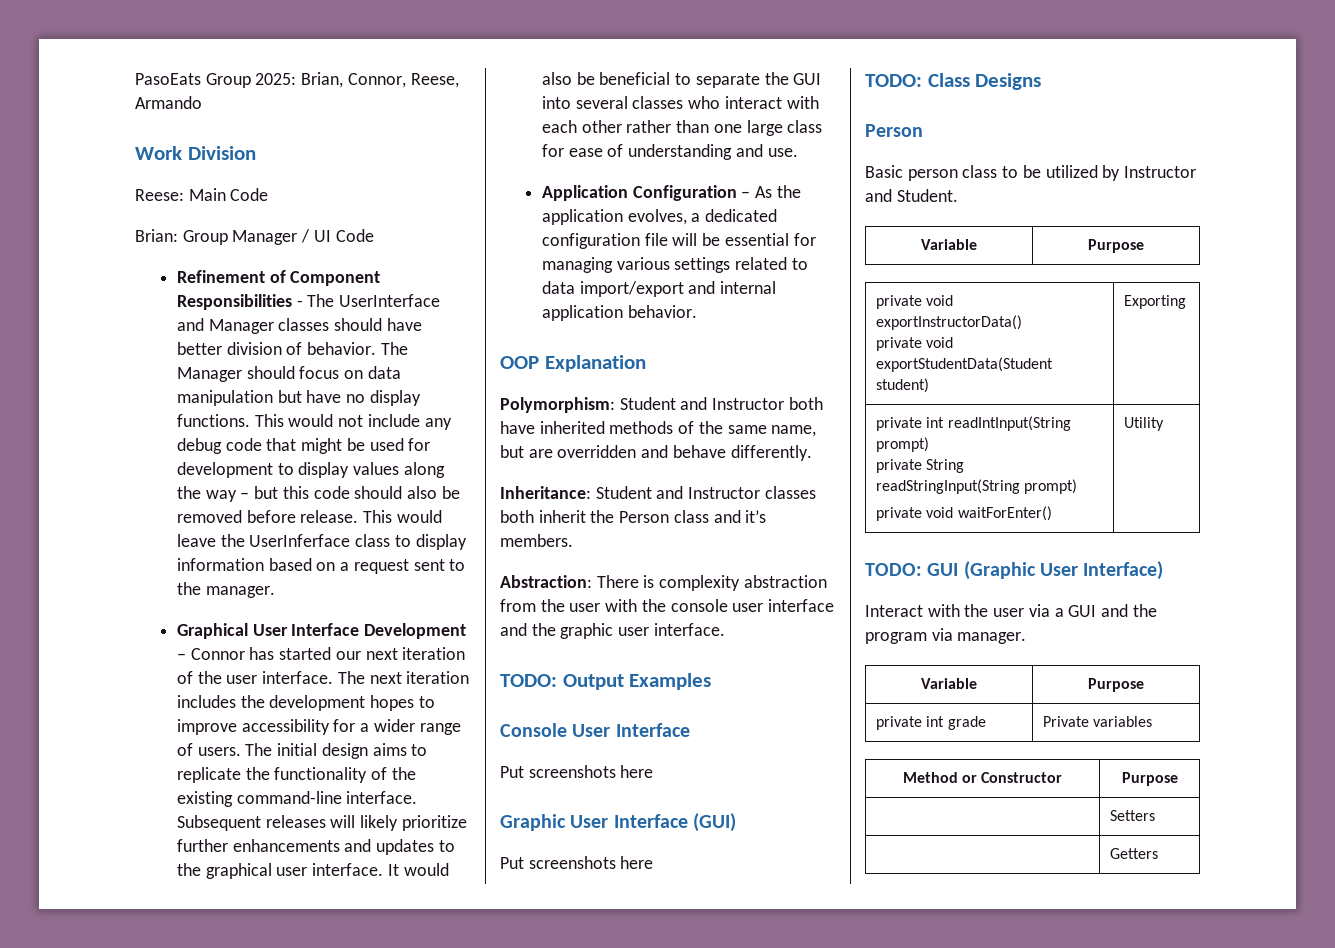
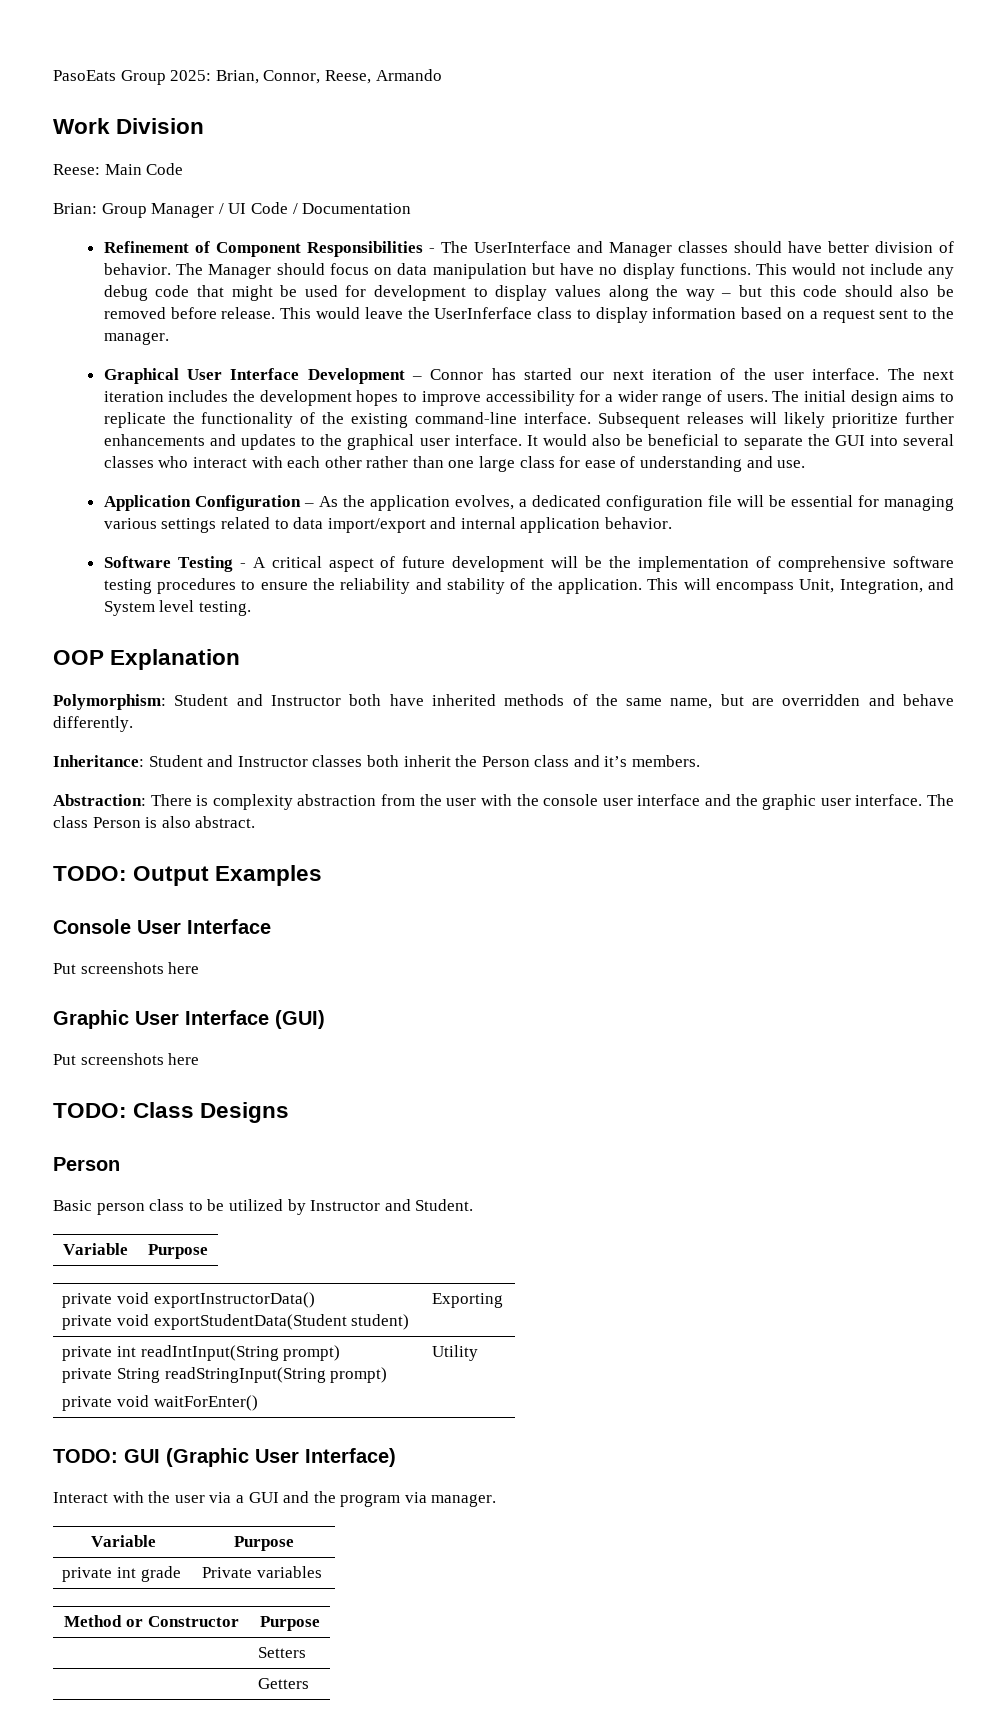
(374, 235) none -> [292,203,412,214] / Documentation
(697, 311) none -> [103,556,954,572] [103,578,954,594] [103,600,251,616] // Software Testing - A critical aspect of future development will be the implementation of comprehensive software testing procedures to ensure the reliability and stability of the application. This will encompass Unit, Integration, and System level testing.
(725, 629) none -> [926,794,954,806] [53,816,256,828] The class Person is also abstract.

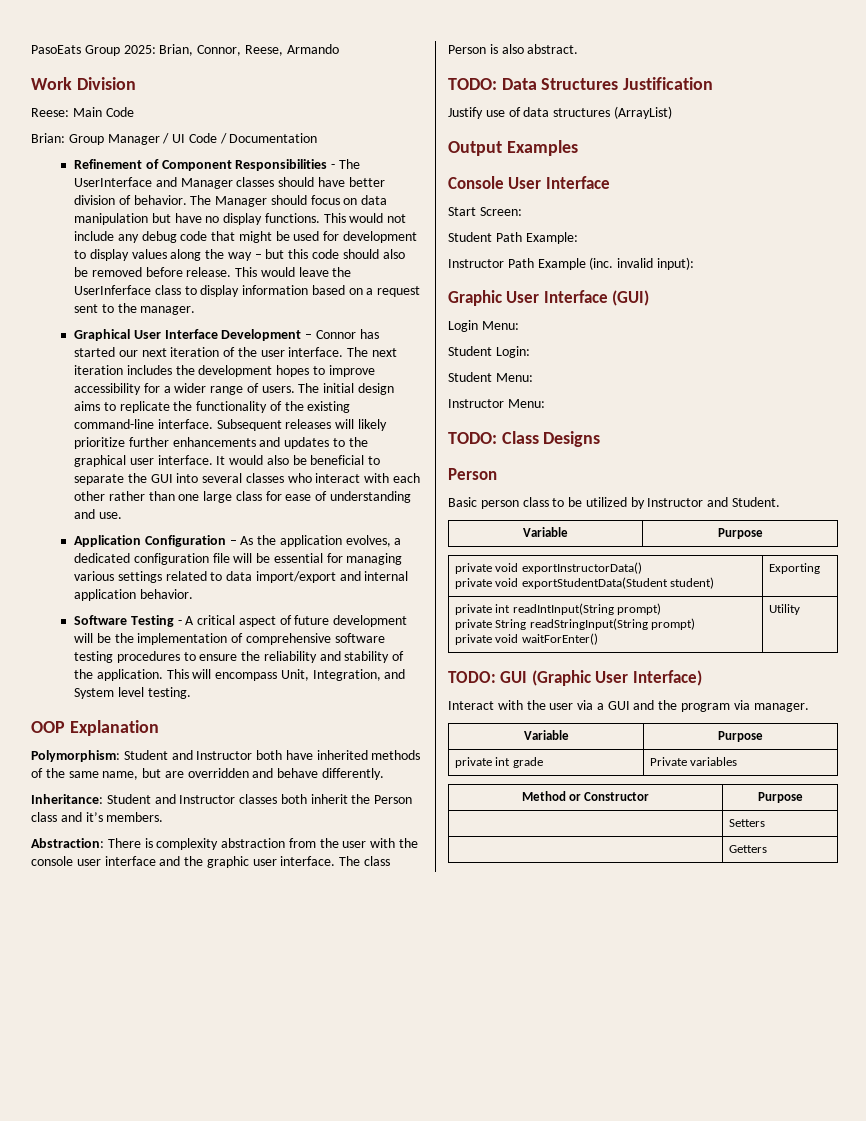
(127, 873) none -> [501,77,714,90] [448,106,672,119] Data Structures Justification // Justify use of data structures (ArrayList) //
[53,962,200,974] [53,1010,325,1029] [53,1053,200,1065] Put screenshots here // Graphic User Interface (GUI) // Put screenshots here -> [448,207,522,216] [448,232,578,244] [448,257,694,270] [448,290,650,306] [448,320,519,332] [448,346,530,358] [448,372,533,382] [448,399,545,408] Start Screen: // Student Path Example: // Instructor Path Example (inc. invalid input): // Graphic User Interface (GUI) // Login Menu: // Student Login: // Student Menu: // Instructor Menu:

